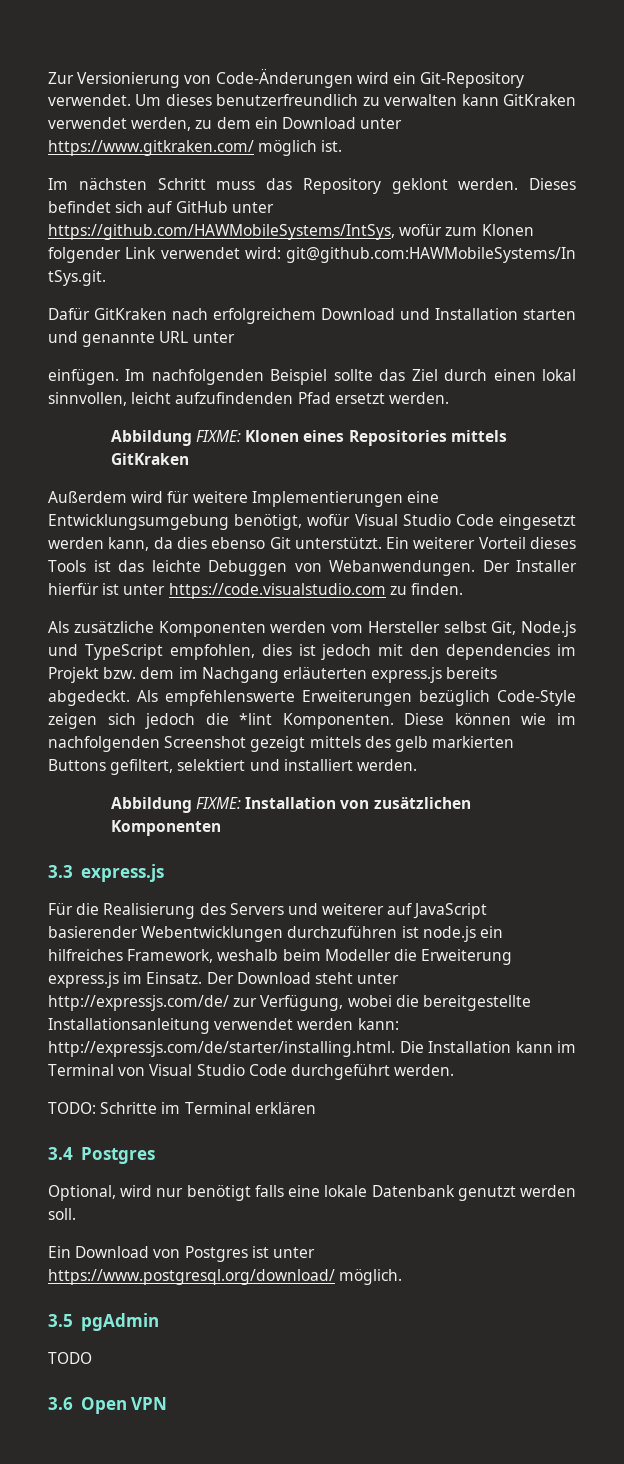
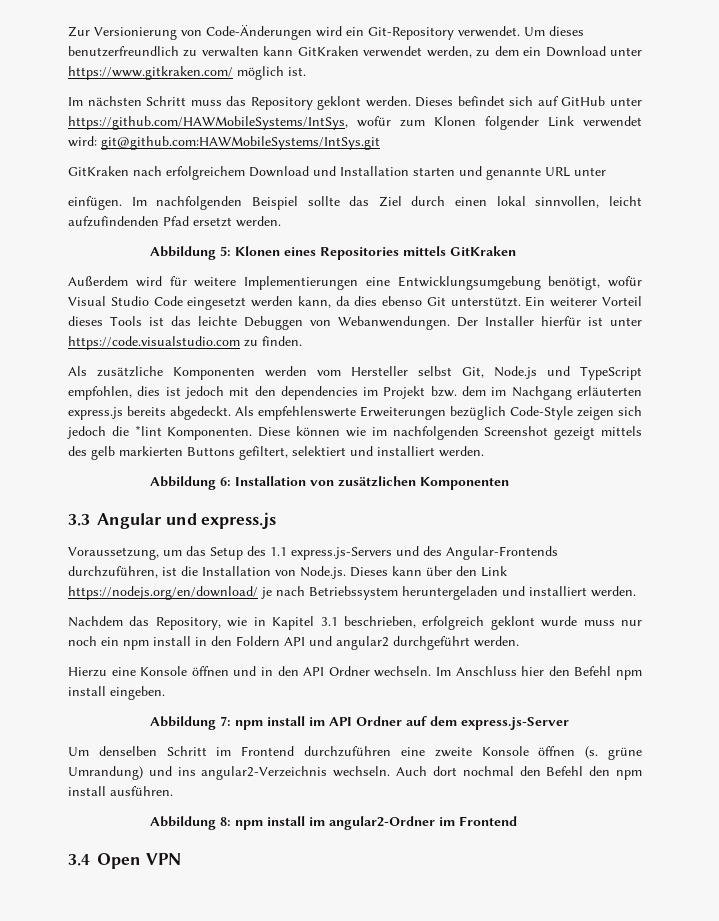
[286,247,576,263] [48,270,106,286] [48,308,90,320] git@github.com:HAWMobileSystems/In tSys.git. // Dafür -> [101,136,380,150] git@github.com:HAWMobileSystems/IntSys.git //
[196,430,242,442] FIXME: -> [220,246,232,256] 5:
[196,797,242,809] FIXME: -> [220,477,232,486] 6:
(73, 871) none -> [97,513,197,529] Angular und
[48,903,488,919] [48,926,503,942] [48,949,513,965] [48,972,400,988] [48,995,531,1011] [48,1018,399,1034] [48,1041,576,1057] [48,1064,455,1080] [48,1102,316,1114] [48,1147,155,1164] [48,1185,576,1201] [48,1208,76,1220] [48,1246,315,1262] [48,1269,403,1285] [48,1313,159,1331] [48,1352,92,1364] [48,1397,73,1410] Für die Realisierung des Servers und weiterer auf JavaScript basierender Webentwicklungen durchzuführen ist node.js ein hilfreiches Framework, weshalb beim Modeller die Erweiterung express.js im Einsatz. Der Download steht unter http://expressjs.com/de/ zur Verfügung, wobei die bereitgestellte Installationsanleitung verwendet werden kann: http://expressjs.com/de/starter/installing.html. Die Installation kann im Terminal von Visual Studio Code durchgeführt werden. // TODO: Schritte im Terminal erklären // 3.4 Postgres // Optional, wird nur benötigt falls eine lokale Datenbank genutzt werden soll. // Ein Download von Postgres ist unter https://www.postgresql.org/download/ möglich. // 3.5 pgAdmin // TODO // 3.6 -> [68,546,558,560] [68,566,507,579] [68,586,636,600] [68,616,642,630] [68,636,519,650] [68,666,643,680] [68,686,165,700] [150,716,570,730] [68,746,642,760] [68,766,642,780] [68,786,173,796] [150,816,518,830] [68,854,90,866] Voraussetzung, um das Setup des 1.1 express.js-Servers und des Angular-Frontends durchzuführen, ist die Installation von Node.js. Dieses kann über den Link https://nodejs.org/en/download/ je nach Betriebssystem heruntergeladen und installiert werden. // Nachdem das Repository, wie in Kapitel 3.1 beschrieben, erfolgreich geklont wurde muss nur noch ein npm install in den Foldern API und angular2 durchgeführt werden. // Hierzu eine Konsole öffnen und in den API Ordner wechseln. Im Anschluss hier den Befehl npm install eingeben. // Abbildung 7: npm install im API Ordner auf dem express.js-Server // Um denselben Schritt im Frontend durchzuführen eine zweite Konsole öffnen (s. grüne Umrandung) und ins angular2-Verzeichnis wechseln. Auch dort nochmal den Befehl den npm install ausführen. // Abbildung 8: npm install im angular2-Ordner im Frontend // 3.4

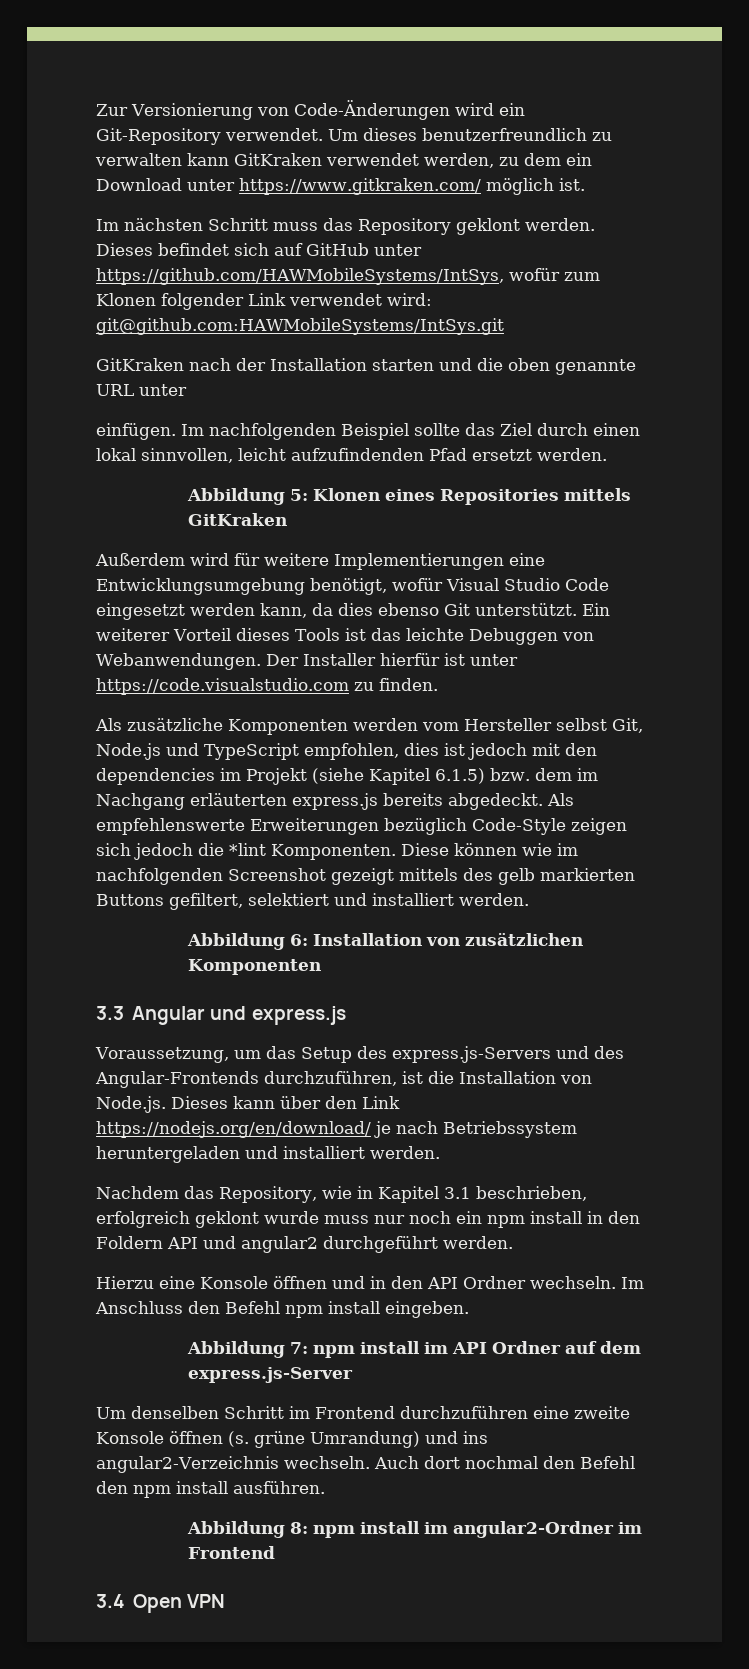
[166,166,336,180] erfolgreichem Download und -> [236,358,266,371] der
(482, 171) none -> [477,358,550,371] die oben
(426, 392) none -> [312,768,485,785] (siehe Kapitel 6.1.5)
[270,547,287,556] 1.1 -> (387, 1052) none
[521,666,545,676] hier -> (183, 1307) none

